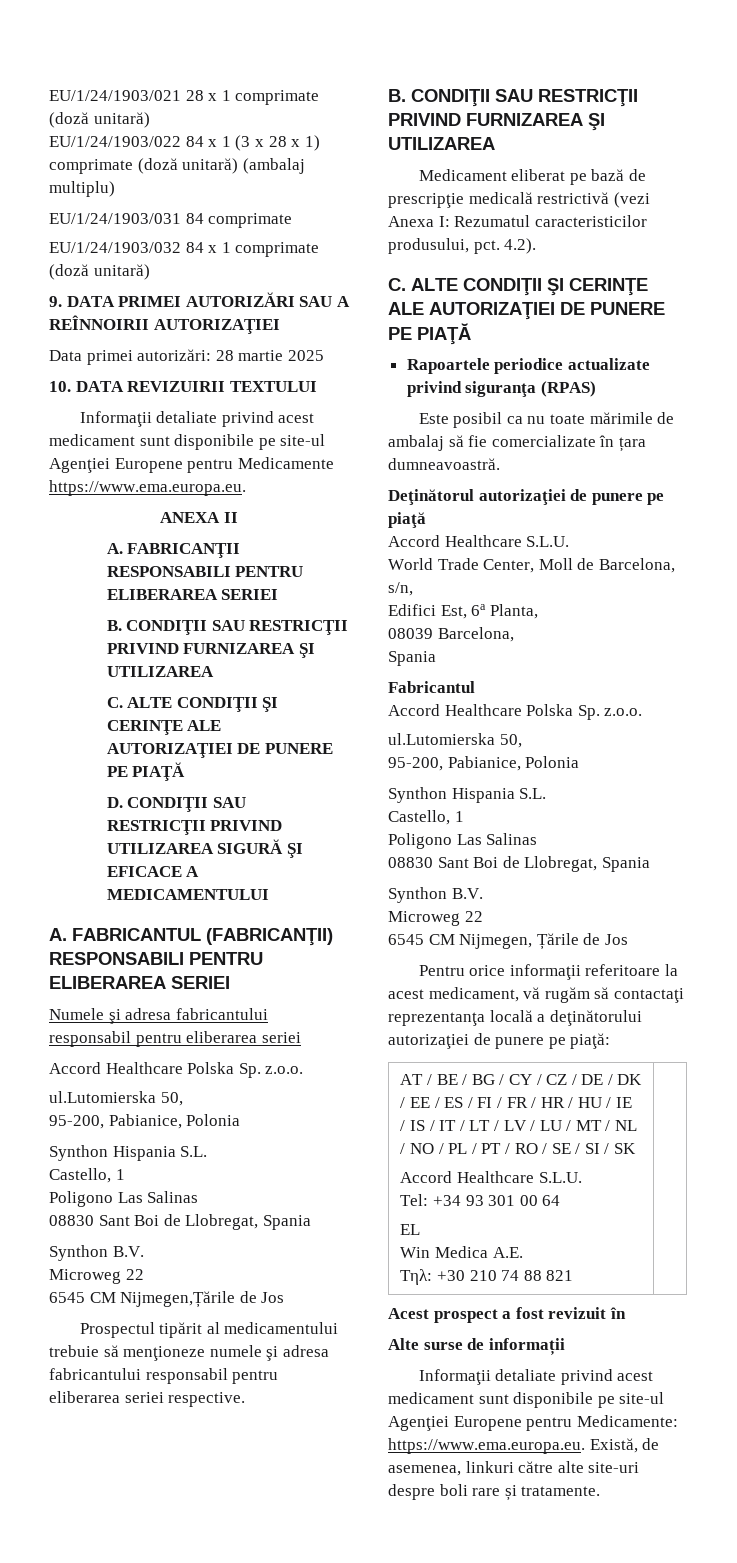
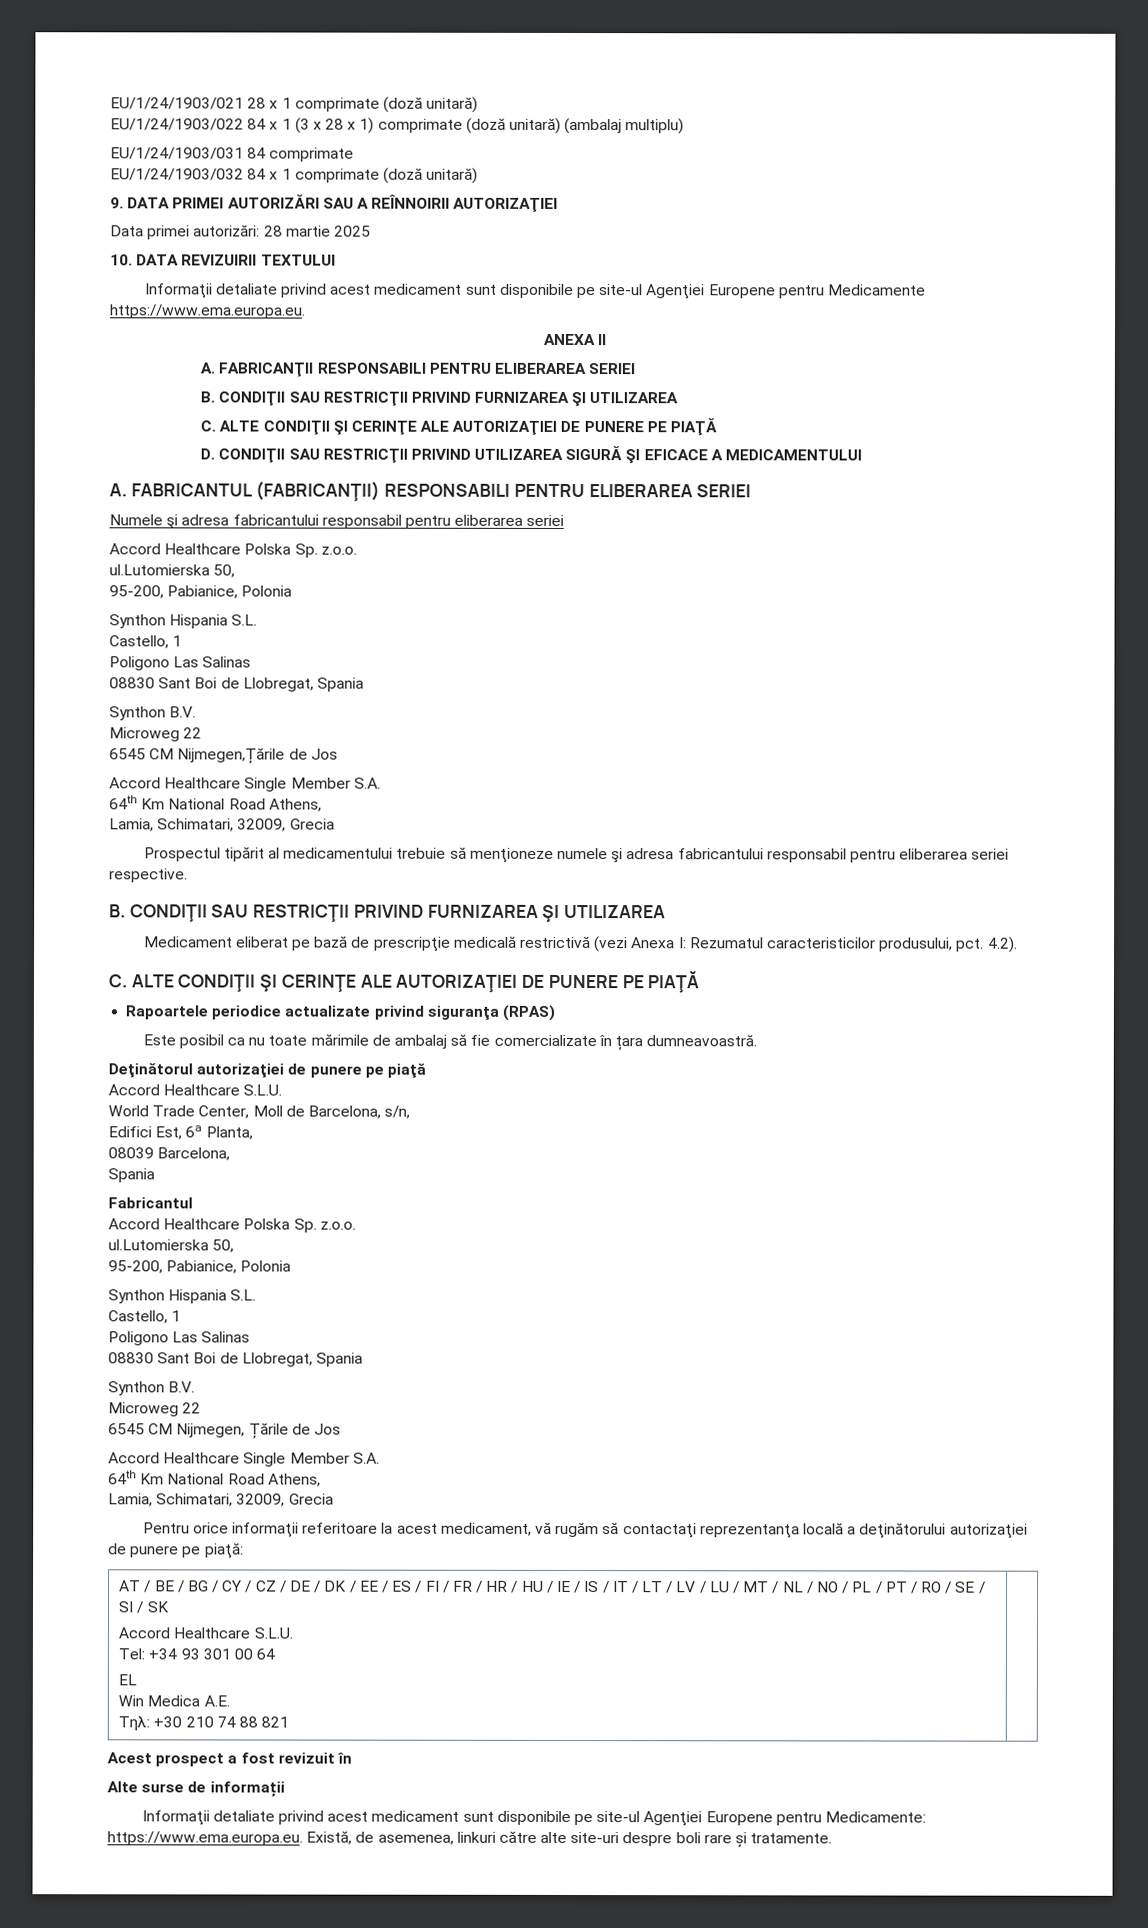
(285, 1297) none -> [109,777,381,792] [109,795,322,812] [109,818,335,832] // Accord Healthcare Single Member S.A. // 64th Km National Road Athens, // Lamia, Schimatari, 32009, Grecia
(628, 939) none -> [108,1452,380,1467] [108,1470,321,1487] [108,1493,334,1507] // Accord Healthcare Single Member S.A. // 64th Km National Road Athens, // Lamia, Schimatari, 32009, Grecia

